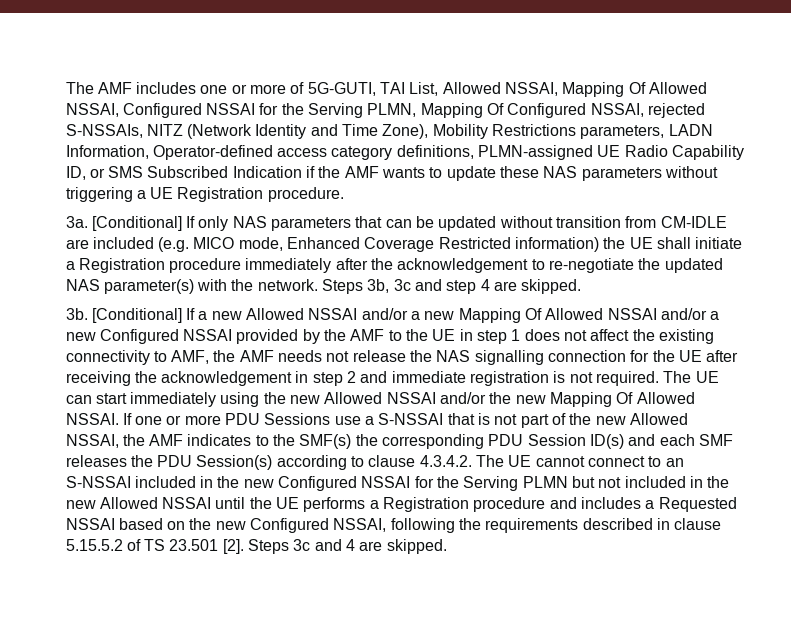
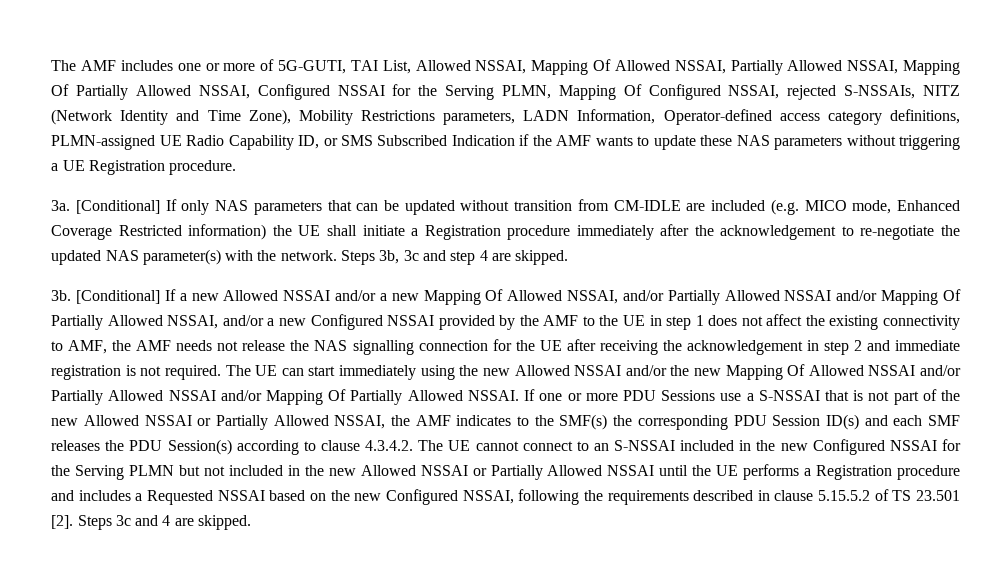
(119, 110) none -> [730,60,960,75] [51,84,250,100] Partially Allowed NSSAI, Mapping Of Partially Allowed NSSAI,
[607,308,657,320] NSSAI -> [567,289,962,305] [51,315,219,330] NSSAI, and/or Partially Allowed NSSAI and/or Mapping Of Partially Allowed NSSAI,
(695, 398) none -> [868,365,962,376] [51,389,463,405] NSSAI and/or Partially Allowed NSSAI and/or Mapping Of Partially Allowed
(688, 419) none -> [144,415,329,430] NSSAI or Partially Allowed
(212, 503) none -> [472,465,655,480] or Partially Allowed NSSAI

